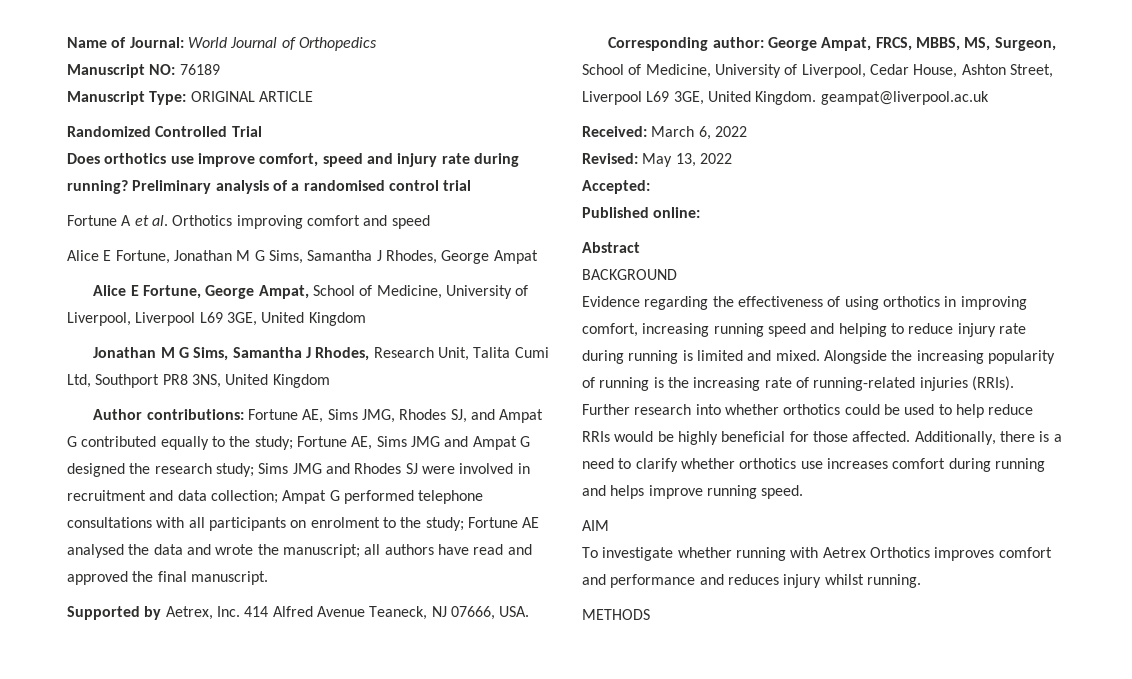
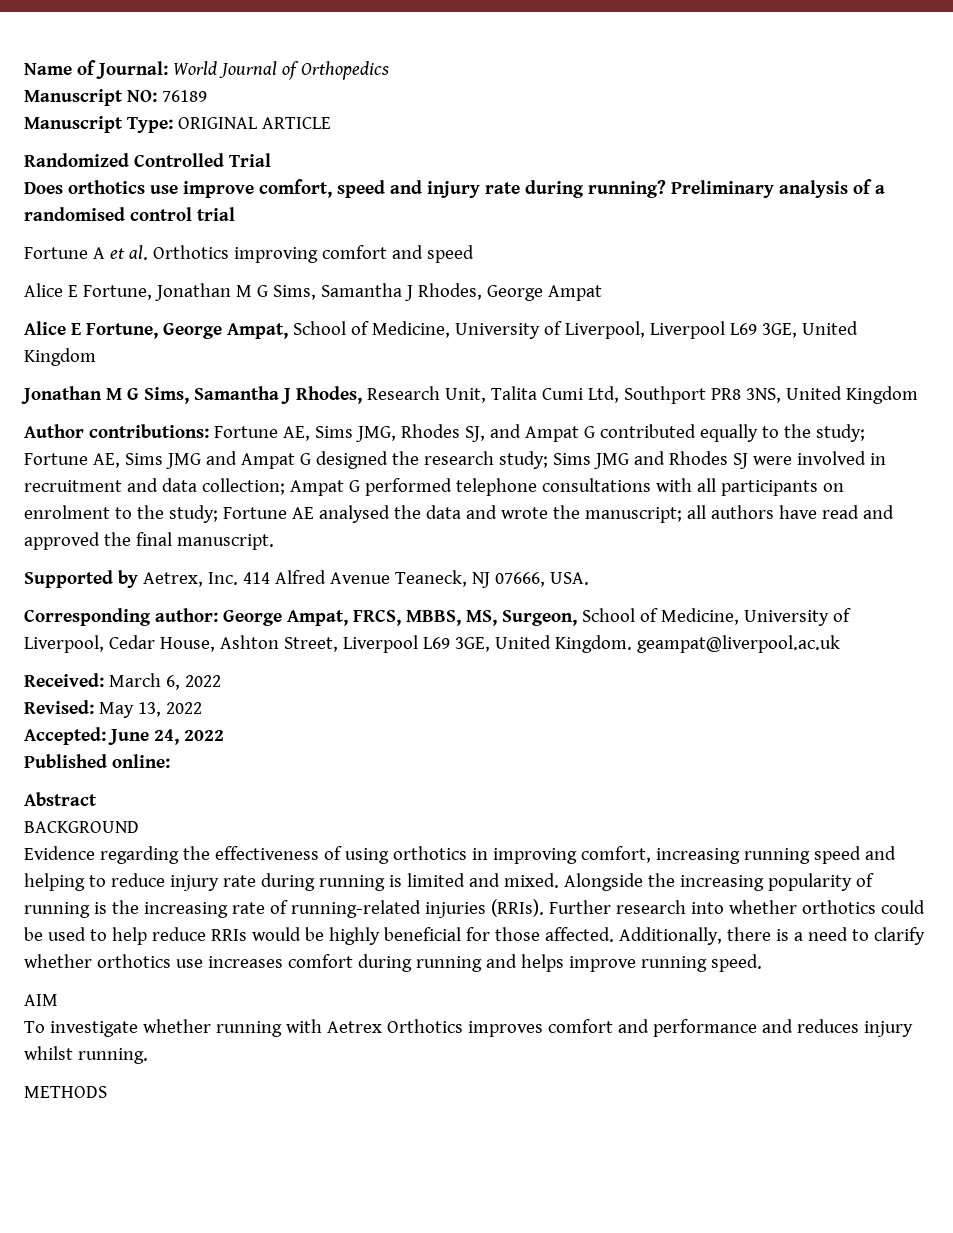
(650, 187) none -> [107,729,224,745] June 24, 2022

